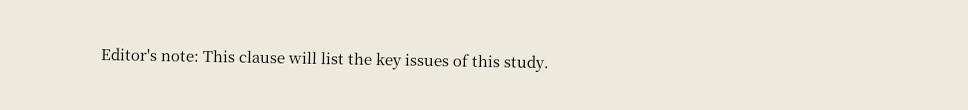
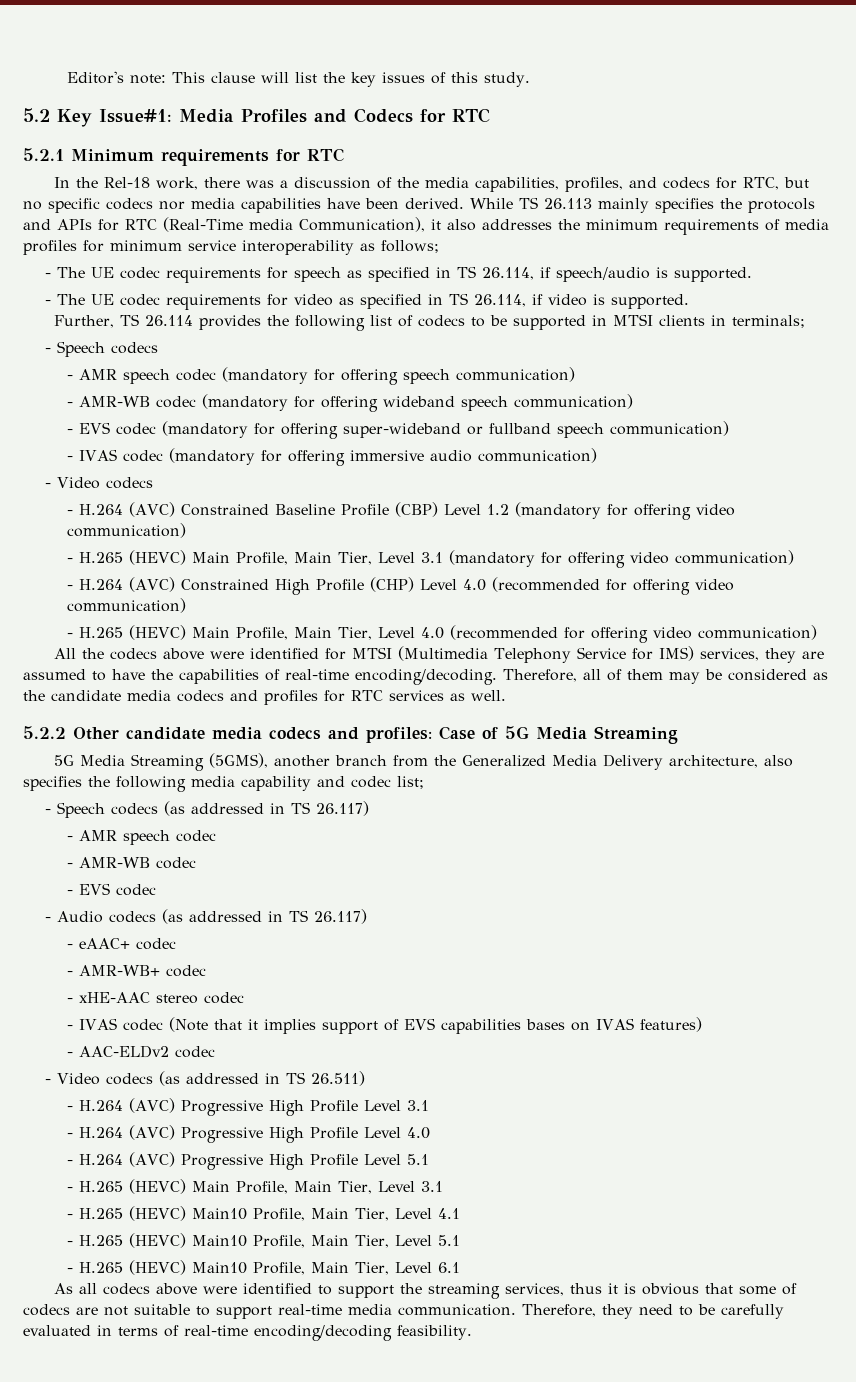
(551, 63) none -> [23,108,490,127] [23,148,344,166] [53,177,809,192] [23,197,815,213] [23,217,829,235] [23,240,439,255] [44,266,752,283] [44,293,689,310] [53,314,805,331] [44,341,158,357] [66,367,575,385] [66,394,633,412] [66,421,729,439] [66,448,597,466] [44,477,153,489] [66,502,735,520] [66,523,186,538] [66,550,794,568] [66,577,734,595] [66,598,186,613] [66,625,817,643] [53,646,824,663] [23,669,828,685] [23,690,506,705] [23,726,678,744] [53,753,793,771] [23,776,424,792] [44,801,369,818] [66,830,216,845] [66,857,196,869] [66,883,156,896] [44,909,367,924] [66,938,176,950] [66,965,206,977] [66,992,244,1004] [66,1017,702,1034] [66,1045,215,1058] [44,1071,365,1086] [66,1098,429,1116] [66,1125,430,1143] [66,1152,429,1170] [66,1179,443,1194] [66,1206,460,1221] [66,1233,460,1248] [66,1260,460,1275] [53,1283,797,1299] [23,1304,784,1319] [23,1325,472,1341] // 5.2 Key Issue#1: Media Profiles and Codecs for RTC // 5.2.1 Minimum requirements for RTC // In the Rel-18 work, there was a discussion of the media capabilities, profiles, and codecs for RTC, but no specific codecs nor media capabilities have been derived. While TS 26.113 mainly specifies the protocols and APIs for RTC (Real-Time media Communication), it also addresses the minimum requirements of media profiles for minimum service interoperability as follows; // - The UE codec requirements for speech as specified in TS 26.114, if speech/audio is supported. // - The UE codec requirements for video as specified in TS 26.114, if video is supported. // Further, TS 26.114 provides the following list of codecs to be supported in MTSI clients in terminals; // - Speech codecs // - AMR speech codec (mandatory for offering speech communication) // - AMR-WB codec (mandatory for offering wideband speech communication) // - EVS codec (mandatory for offering super-wideband or fullband speech communication) // - IVAS codec (mandatory for offering immersive audio communication) // - Video codecs // - H.264 (AVC) Constrained Baseline Profile (CBP) Level 1.2 (mandatory for offering video communication) // - H.265 (HEVC) Main Profile, Main Tier, Level 3.1 (mandatory for offering video communication) // - H.264 (AVC) Constrained High Profile (CHP) Level 4.0 (recommended for offering video communication) // - H.265 (HEVC) Main Profile, Main Tier, Level 4.0 (recommended for offering video communication) // All the codecs above were identified for MTSI (Multimedia Telephony Service for IMS) services, they are assumed to have the capabilities of real-time encoding/decoding. Therefore, all of them may be considered as the candidate media codecs and profiles for RTC services as well. // 5.2.2 Other candidate media codecs and profiles: Case of 5G Media Streaming // 5G Media Streaming (5GMS), another branch from the Generalized Media Delivery architecture, also specifies the following media capability and codec list; // - Speech codecs (as addressed in TS 26.117) // - AMR speech codec // - AMR-WB codec // - EVS codec // - Audio codecs (as addressed in TS 26.117) // - eAAC+ codec // - AMR-WB+ codec // - xHE-AAC stereo codec // - IVAS codec (Note that it implies support of EVS capabilities bases on IVAS features) // - AAC-ELDv2 codec // - Video codecs (as addressed in TS 26.511) // - H.264 (AVC) Progressive High Profile Level 3.1 // - H.264 (AVC) Progressive High Profile Level 4.0 // - H.264 (AVC) Progressive High Profile Level 5.1 // - H.265 (HEVC) Main Profile, Main Tier, Level 3.1 // - H.265 (HEVC) Main10 Profile, Main Tier, Level 4.1 // - H.265 (HEVC) Main10 Profile, Main Tier, Level 5.1 // - H.265 (HEVC) Main10 Profile, Main Tier, Level 6.1 // As all codecs above were identified to support the streaming services, thus it is obvious that some of codecs are not suitable to support real-time media communication. Therefore, they need to be carefully evaluated in terms of real-time encoding/decoding feasibility.

